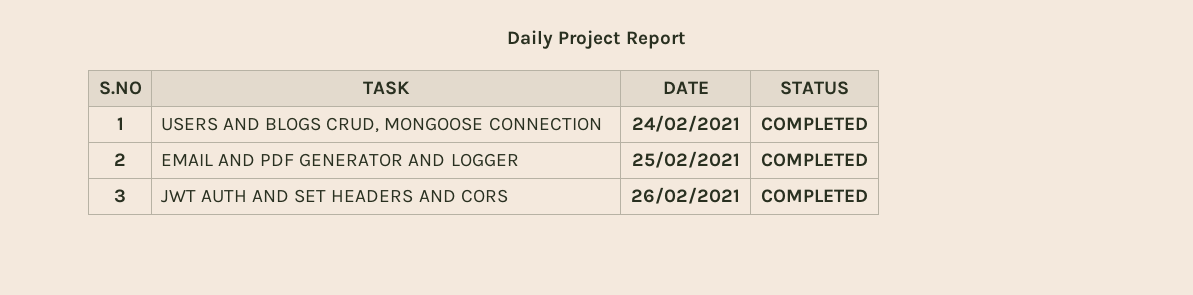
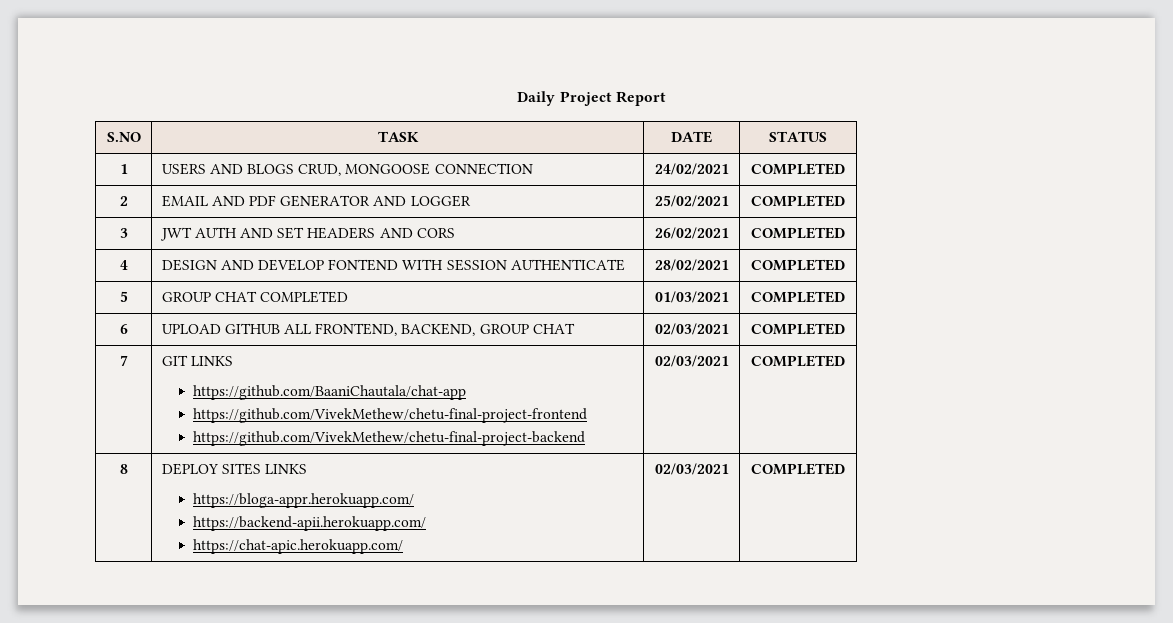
(868, 196) none -> [119,260,128,270] [161,259,625,271] [654,259,729,271] [751,259,845,271] [119,291,128,302] [161,291,348,303] [654,291,729,303] [751,291,845,303] [119,324,128,334] [161,323,575,336] [654,323,729,335] [751,323,845,335] [119,355,128,366] [161,355,233,366] [192,385,466,400] [192,408,587,423] [192,431,585,446] [654,355,729,367] [751,355,845,367] [119,464,128,474] [161,463,307,475] [192,493,414,508] [192,516,426,531] [192,539,403,554] [654,463,729,475] [751,463,845,475] // 4 | DESIGN AND DEVELOP FONTEND WITH SESSION AUTHENTICATE | 28/02/2021 | COMPLETED // 5 | GROUP CHAT COMPLETED | 01/03/2021 | COMPLETED // 6 | UPLOAD GITHUB ALL FRONTEND, BACKEND, GROUP CHAT | 02/03/2021 | COMPLETED // 7 | GIT LINKS // https://github.com/BaaniChautala/chat-app // https://github.com/VivekMethew/chetu-final-project-frontend // https://github.com/VivekMethew/chetu-final-project-backend | 02/03/2021 | COMPLETED // 8 | DEPLOY SITES LINKS // https://bloga-appr.herokuapp.com/ // https://backend-apii.herokuapp.com/ // https://chat-apic.herokuapp.com/ | 02/03/2021 | COMPLETED

